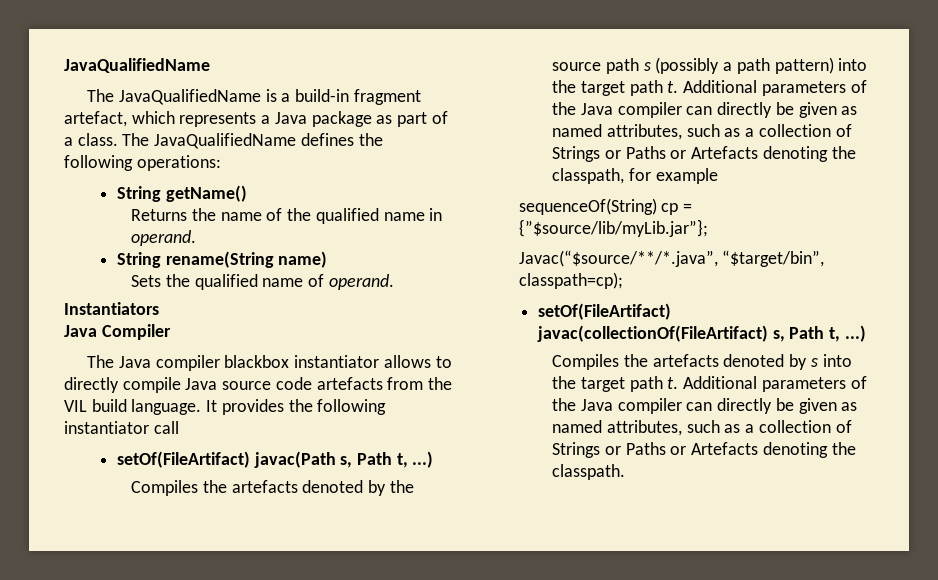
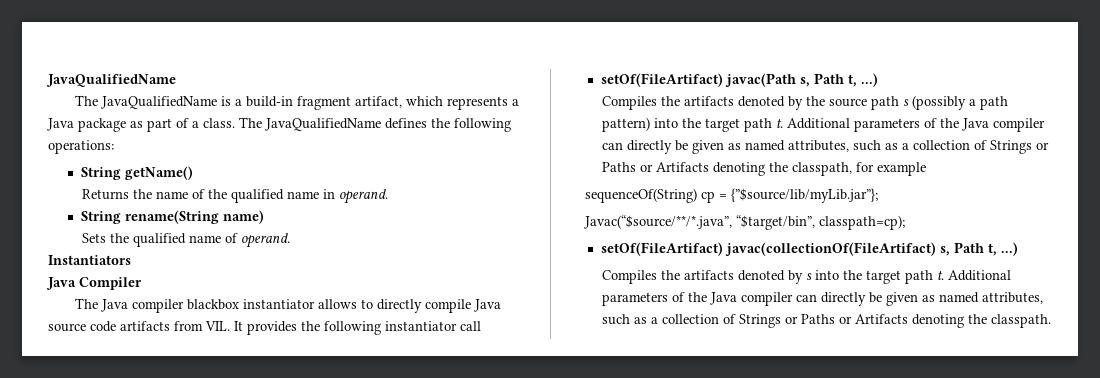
[64,111,127,127] artefact, -> [355,96,403,108] artifact,
[316,377,453,390] [64,399,202,415] artefacts from the VIL build language. -> [120,321,230,331] artifacts from VIL.
[231,480,298,493] artefacts -> [683,96,734,106] artifacts
[691,146,759,159] Artefacts -> [655,162,709,172] Artifacts
[652,354,719,367] artefacts -> [683,270,734,280] artifacts
[691,442,759,455] Artefacts -> [854,314,908,324] Artifacts

